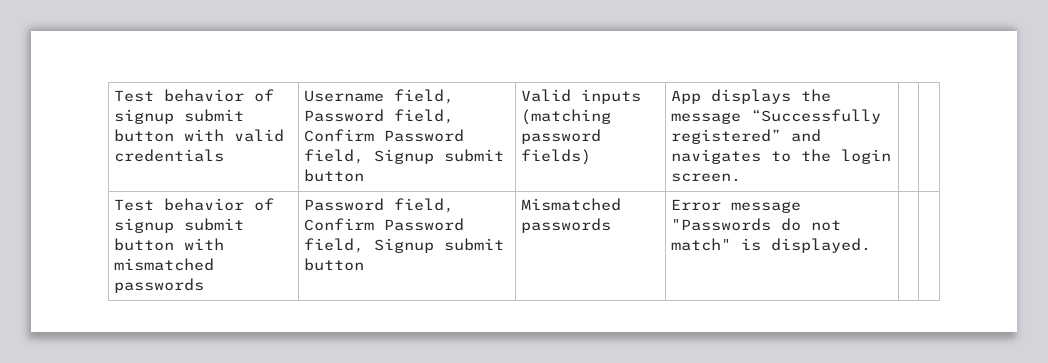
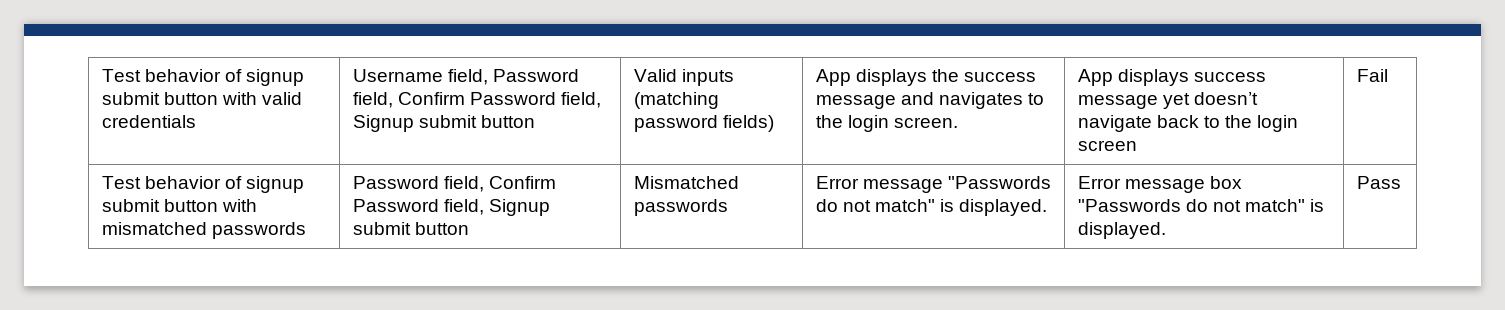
[671,109,882,124] [671,129,782,144] message “Successfully registered” -> [963,72,1036,82] [815,95,896,109] success message
(742, 177) | -> [1077,69,1266,86] [1077,92,1258,109] [1077,115,1299,132] [1077,140,1137,151] [1356,69,1388,82] App displays success message yet doesn’t navigate back to the login screen | Fail
(872, 245) | -> [1077,176,1242,193] [1077,199,1325,212] [1077,222,1166,239] [1356,176,1401,189] Error message box "Passwords do not match" is displayed. | Pass

